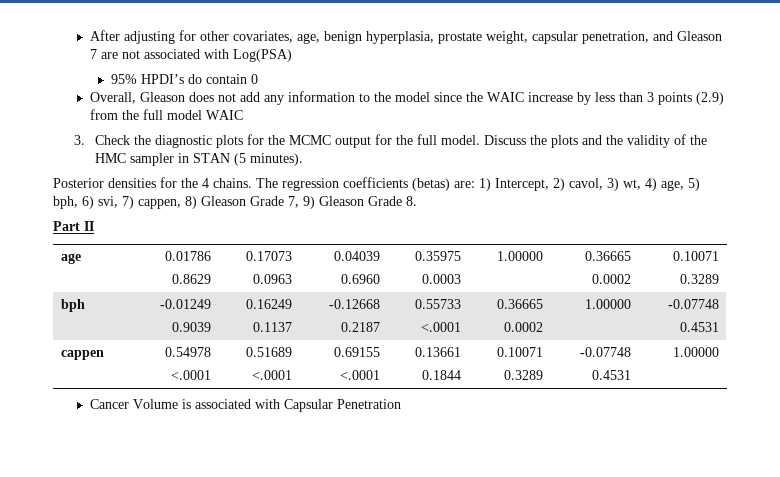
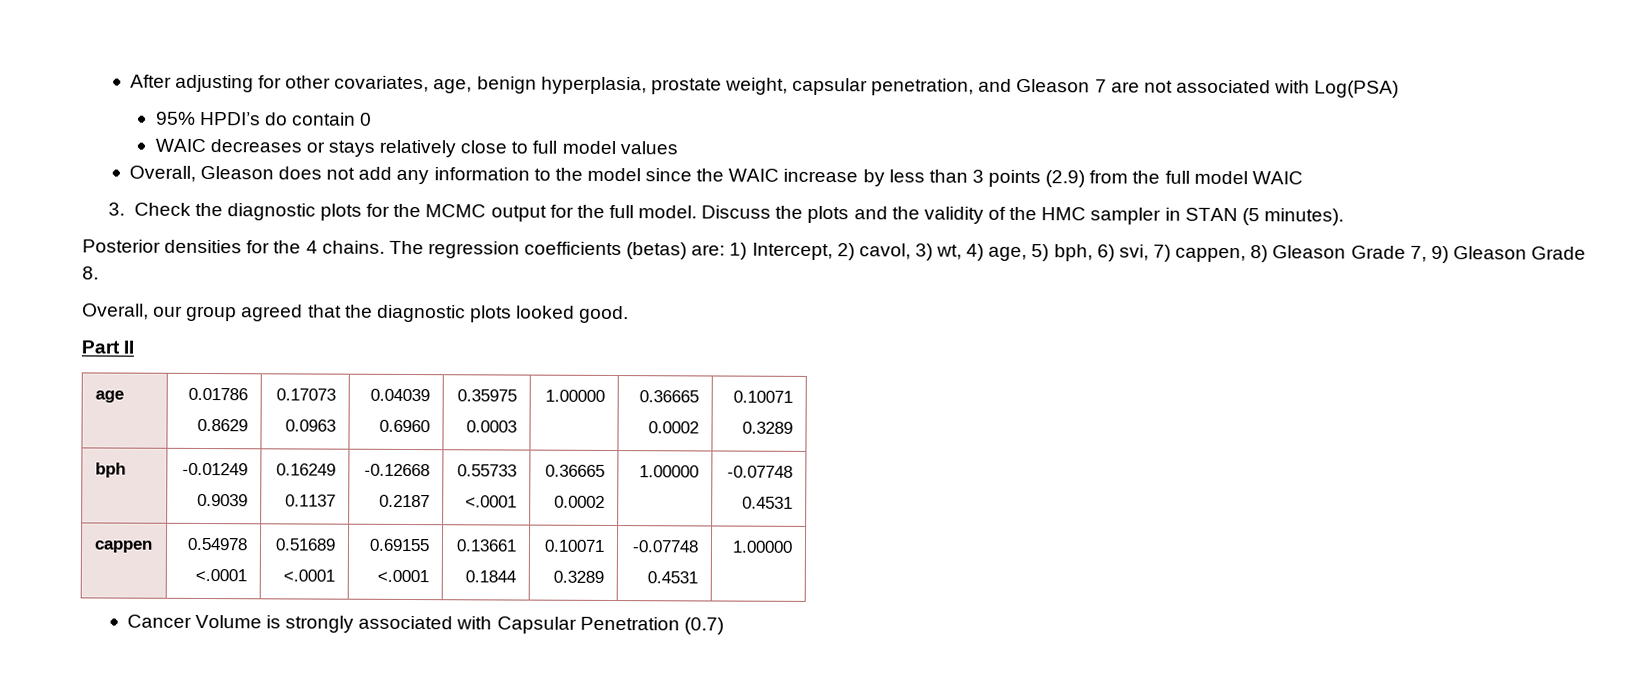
(258, 79) none -> [154,138,678,158] // WAIC decreases or stays relatively close to full model values
(417, 201) none -> [82,303,630,324] // Overall, our group agreed that the diagnostic plots looked good.
(191, 404) none -> [285,615,355,633] strongly
(401, 404) none -> [683,617,724,635] (0.7)

